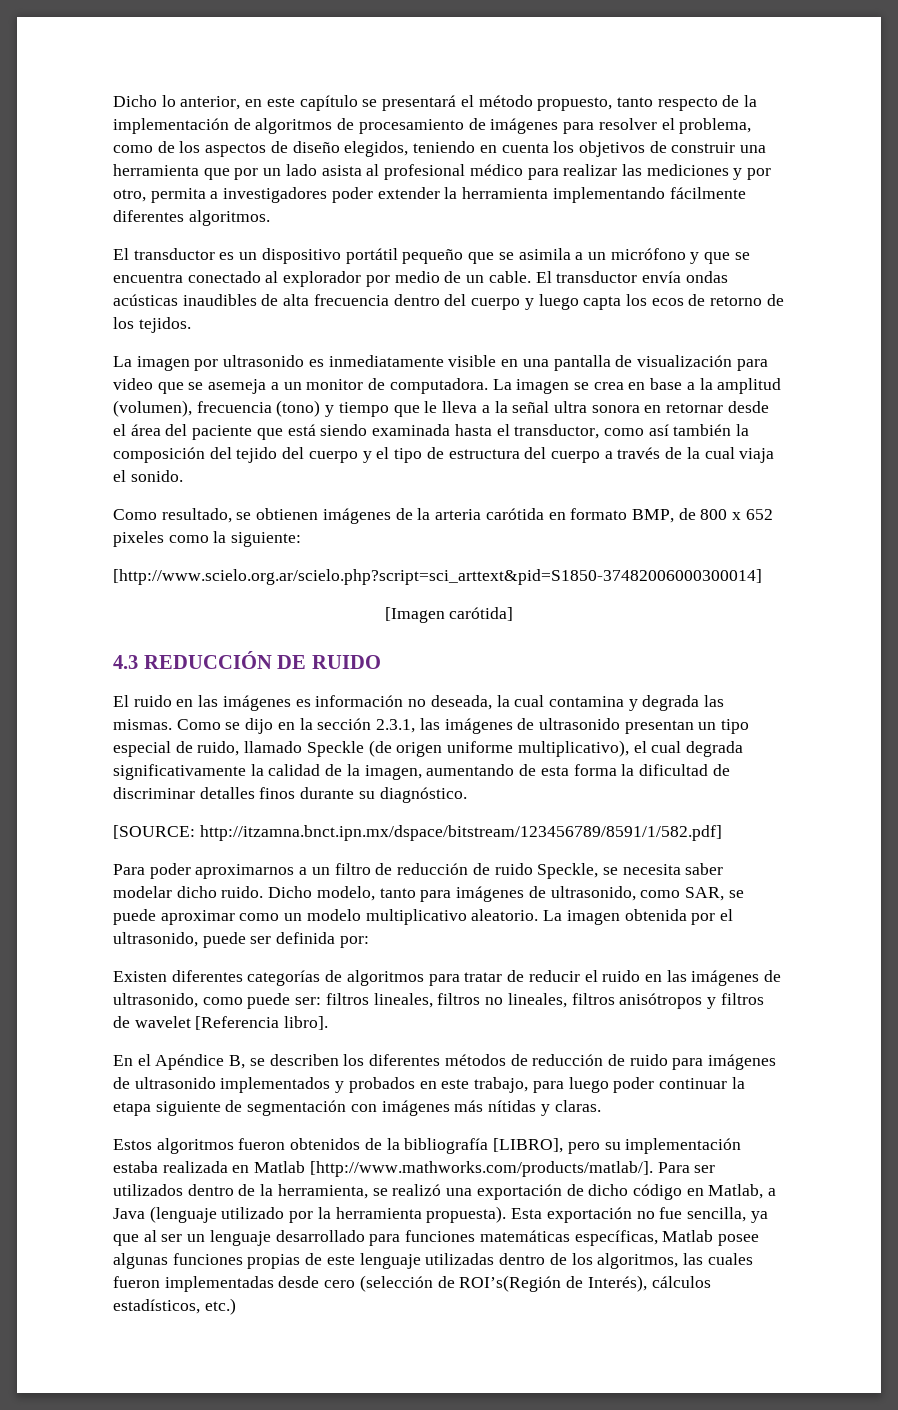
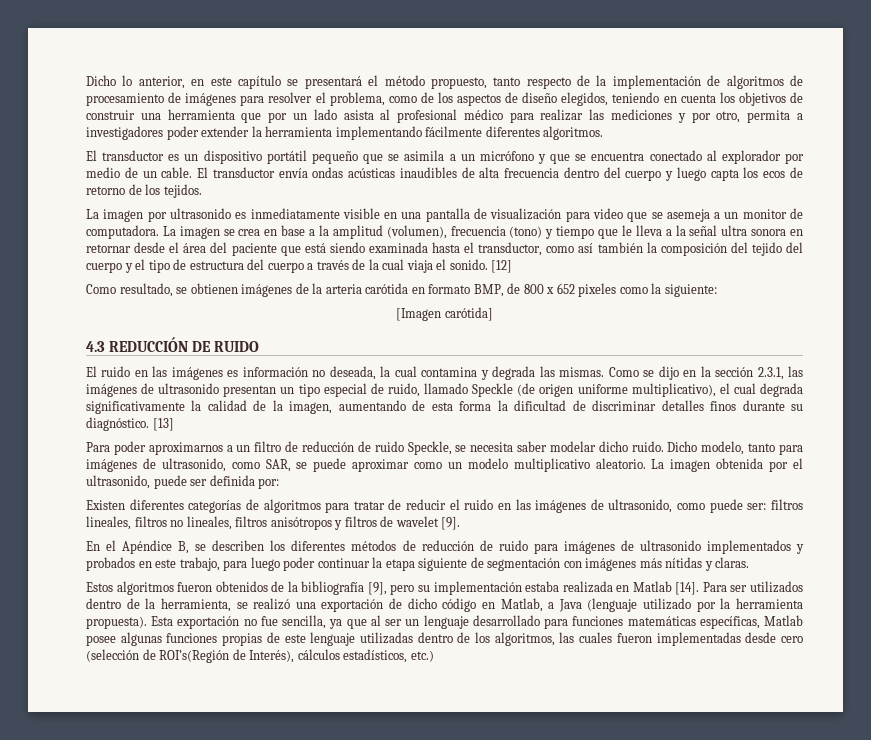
(183, 476) none -> [491,260,513,273] [12]
[113,569,762,585] // [http://www.scielo.org.ar/scielo.php?script=sci_arttext&pid=S1850-37482006000300014] -> (717, 290) none
[113,825,722,841] // [SOURCE: http://itzamna.bnct.ipn.mx/dspace/bitstream/123456789/8591/1/582.pdf] -> [152,418,174,431] [13]
[195,1016,329,1030] [Referencia libro]. -> [441,517,461,530] [9].
[493,1138,564,1153] [LIBRO], -> [367,582,387,595] [9],
[309,1161,653,1177] [http://www.mathworks.com/products/matlab/]. -> [675,582,700,595] [14].

